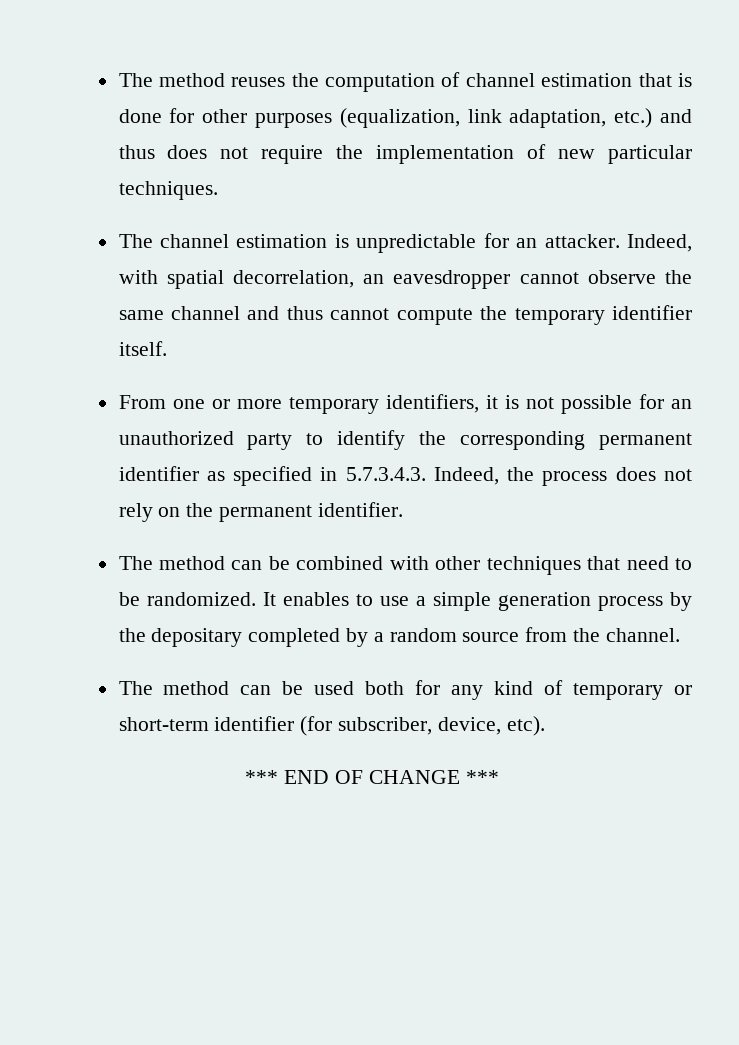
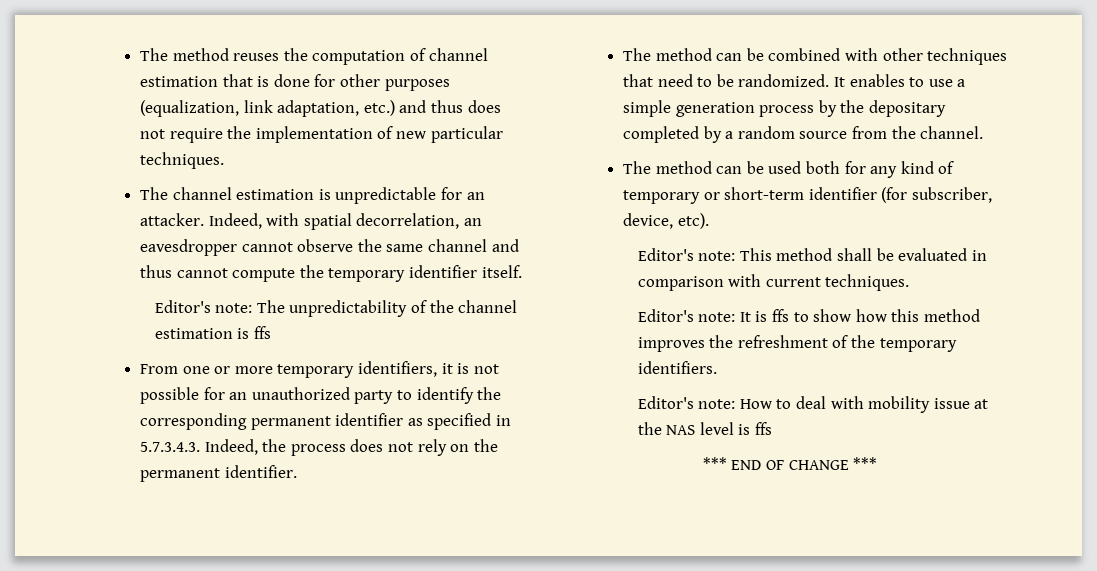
(167, 348) none -> [154,300,518,317] [154,326,271,339] // Editor's note: The unpredictability of the channel estimation is ffs
(545, 726) none -> [637,248,987,261] [637,274,910,291] [637,309,981,322] [637,335,957,352] [637,361,717,374] [637,396,989,413] [637,422,773,435] // Editor's note: This method shall be evaluated in comparison with current techniques. // Editor's note: It is ffs to show how this method improves the refreshment of the temporary identifiers. // Editor's note: How to deal with mobility issue at the NAS level is ffs

